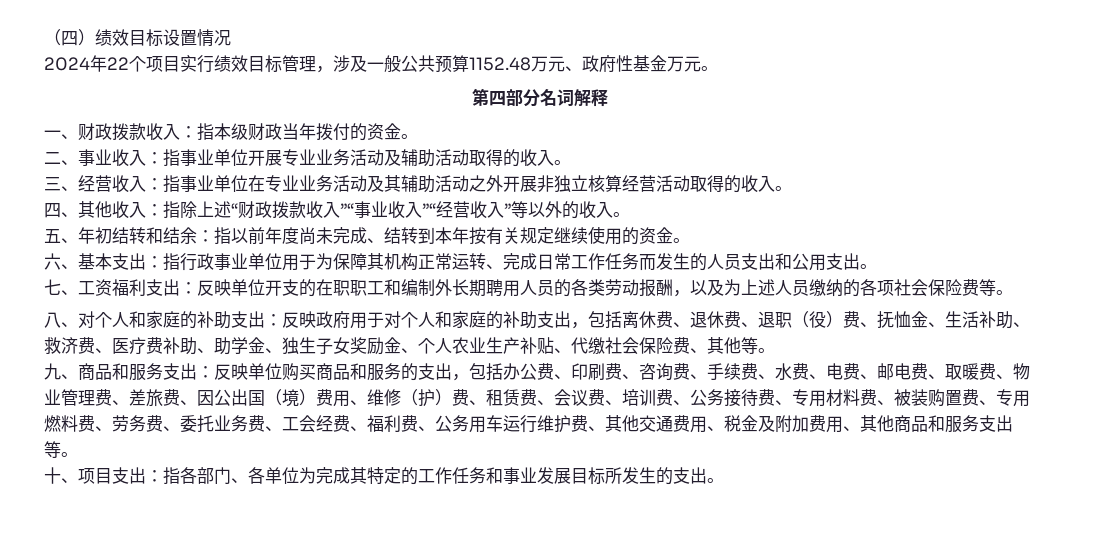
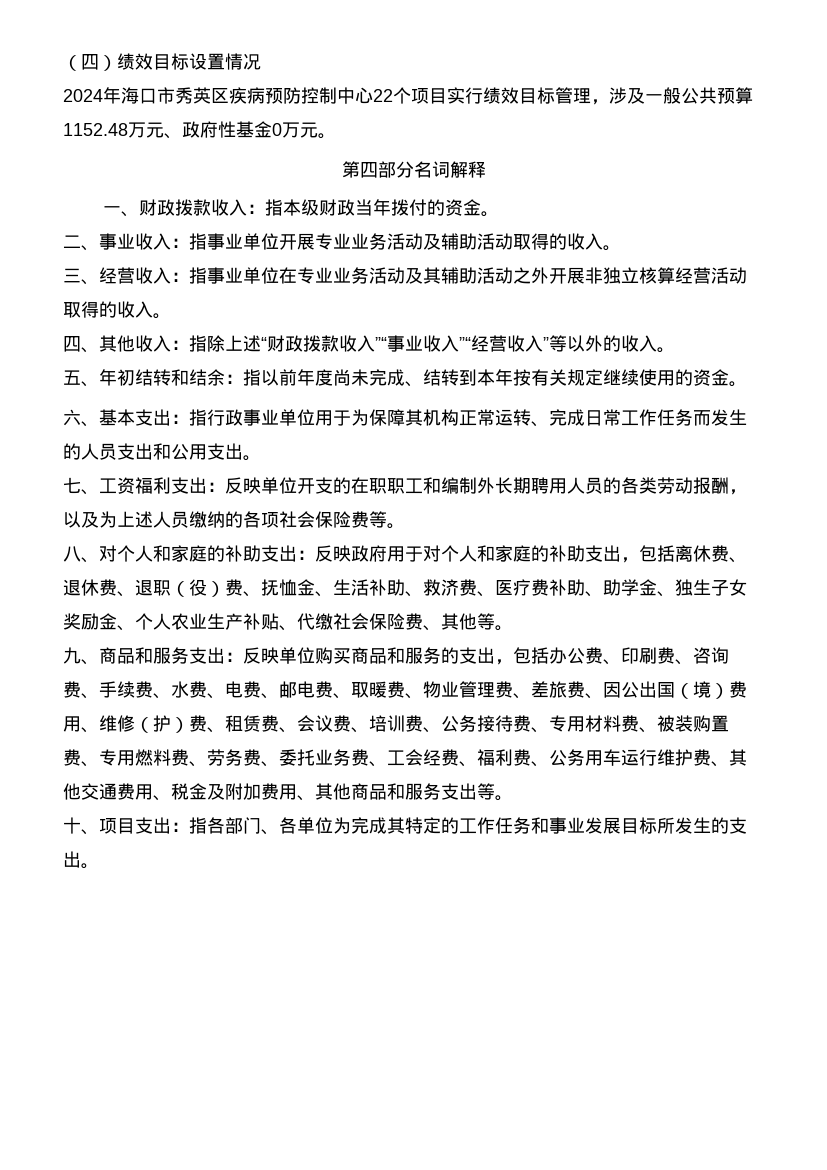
(107, 63) none -> [121,87,373,104] 海口市秀英区疾病预防控制中心
(667, 63) none -> [272,123,282,136] 0

